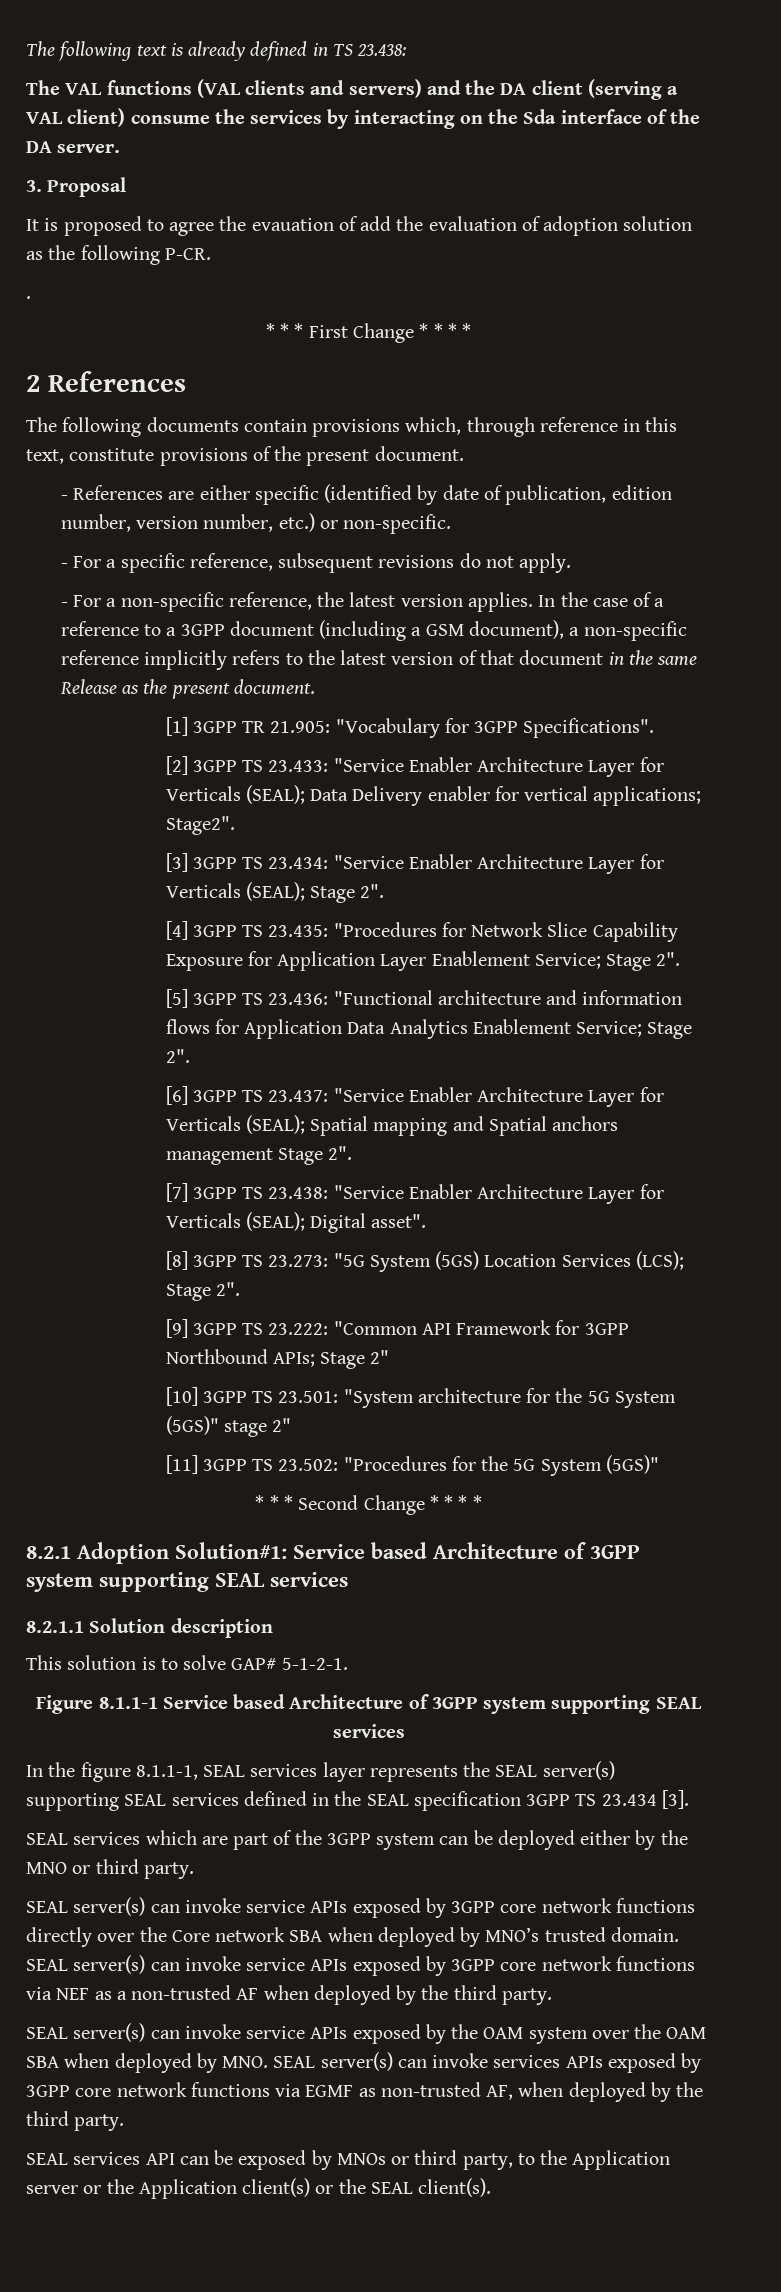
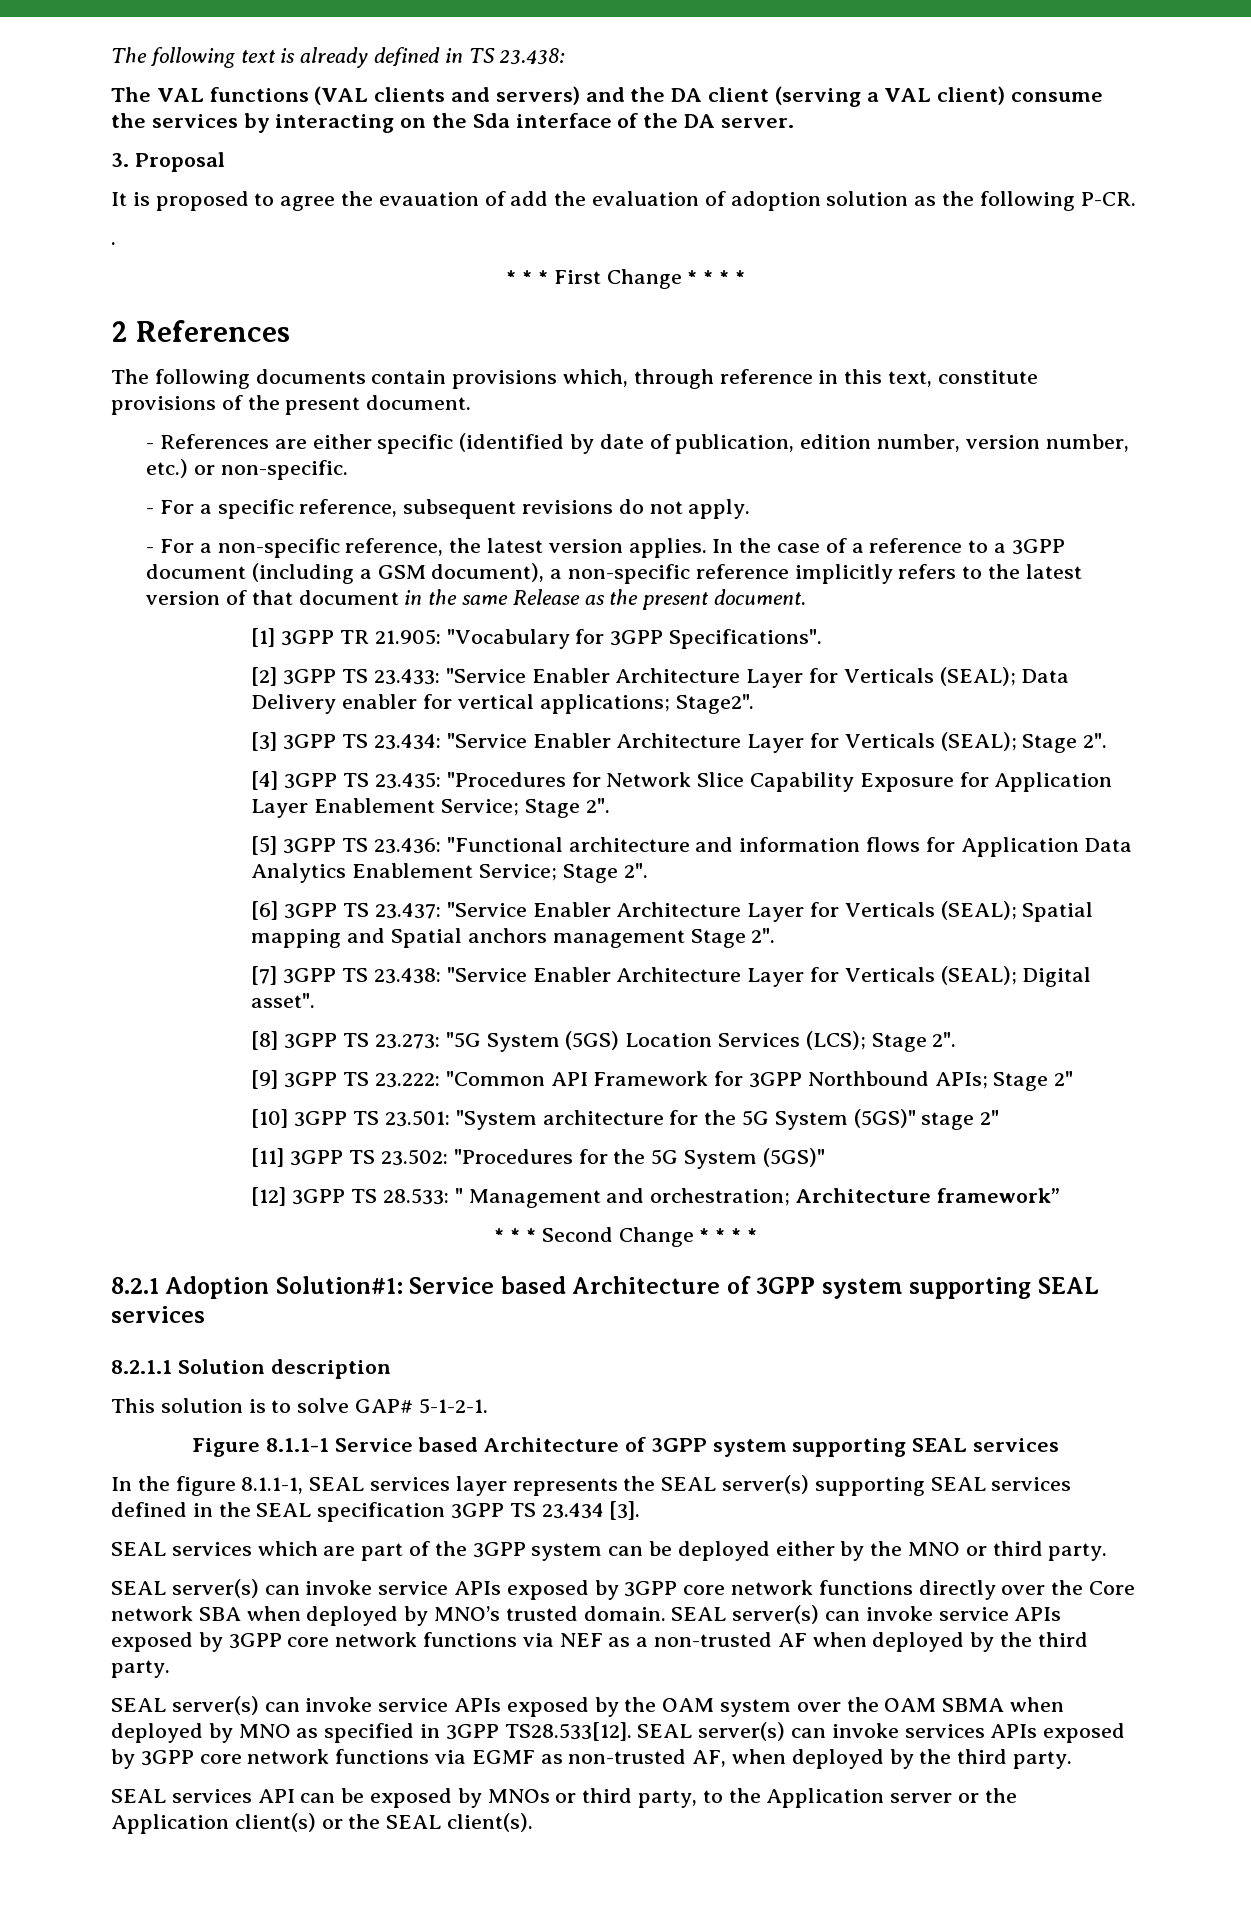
(659, 1464) none -> [251,1187,1060,1208] // [12] 3GPP TS 28.533: " Management and orchestration; Architecture framework”
[26,2053,269,2073] SBA when deployed by MNO. -> [942,1697,1065,1712] [111,1722,632,1743] SBMA when deployed by MNO as specified in 3GPP TS28.533[12].

